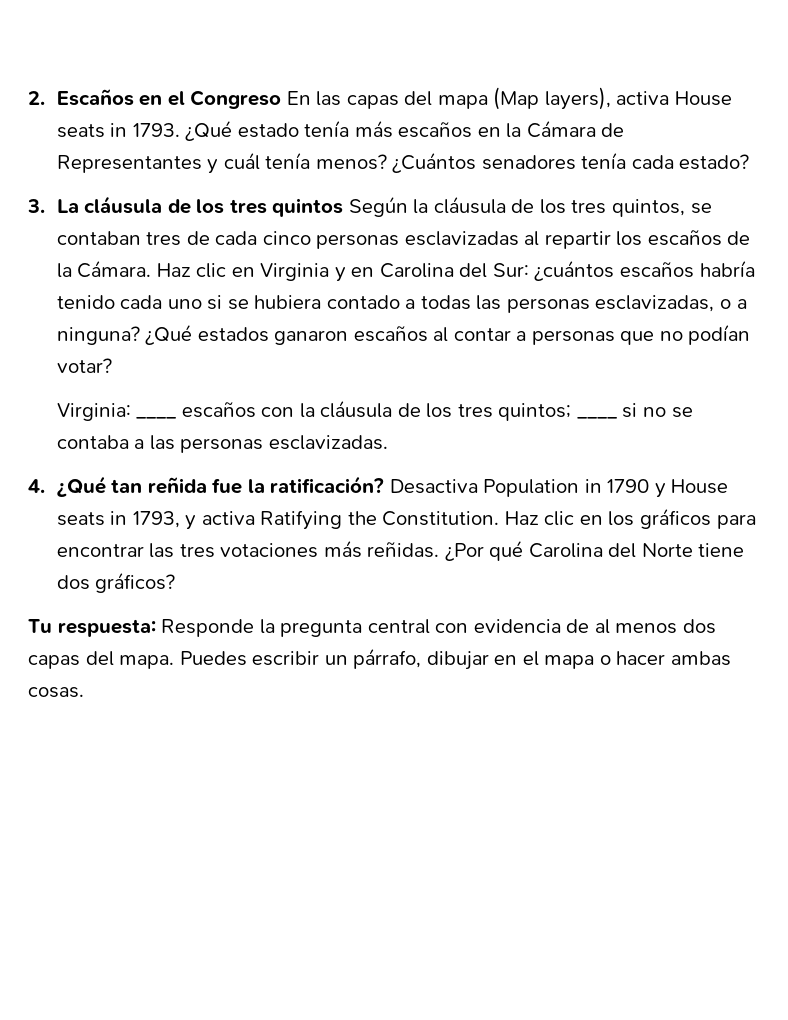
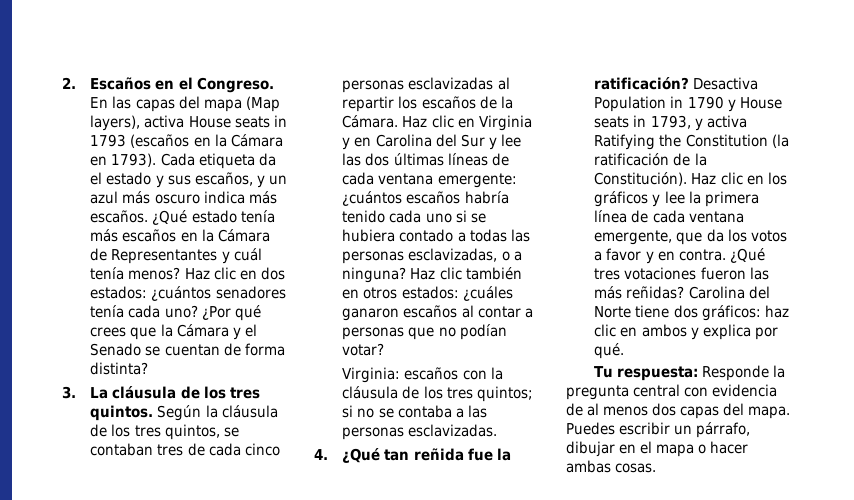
[190,90,282,109] Congreso -> [196,77,274,93] Congreso.
[132,123,180,137] 1793. -> [90,134,283,148] [90,153,276,169] [90,172,287,188] [90,191,277,204] [90,210,149,223] 1793 (escaños en la Cámara en 1793). Cada etiqueta da el estado y sus escaños, y un azul más oscuro indica más escaños.
[392,152,750,173] ¿Cuántos senadores tenía cada estado? -> [184,267,285,280] [90,286,286,301] [90,305,261,321] [90,324,257,340] [90,343,285,356] [90,362,149,375] Haz clic en dos estados: ¿cuántos senadores tenía cada uno? ¿Por qué crees que la Cámara y el Senado se cuentan de forma distinta?
[272,198,344,217] quintos -> [90,405,154,421] quintos.
[492,263,529,277] Sur: -> [460,134,521,150] [342,153,509,166] [342,172,517,188] Sur y lee las dos últimas líneas de cada ventana emergente:
[145,324,269,345] ¿Qué estados -> [410,267,522,280] [342,286,513,301] Haz clic también en otros estados: ¿cuáles
[136,417,177,419] ____ -> (401, 375) none
[576,417,617,419] ____ -> (533, 394) none
[382,511,500,526] Constitution. -> [685,134,789,148] [594,153,707,166] [594,172,688,186] Constitution (la ratificación de la Constitución).
[716,514,756,529] [56,540,524,561] para encontrar las tres votaciones más reñidas. ¿Por qué -> [652,191,759,207] [594,210,744,223] [594,229,787,245] [594,248,765,264] [594,267,769,280] [594,286,685,299] y lee la primera línea de cada ventana emergente, que da los votos a favor y en contra. ¿Qué tres votaciones fueron las más reñidas?
[95,572,176,593] gráficos? -> [701,305,789,321] [594,324,778,340] [594,343,625,359] gráficos: haz clic en ambos y explica por qué.

